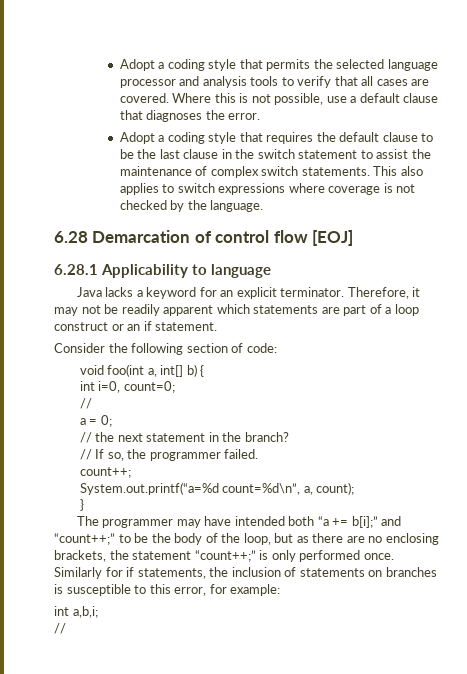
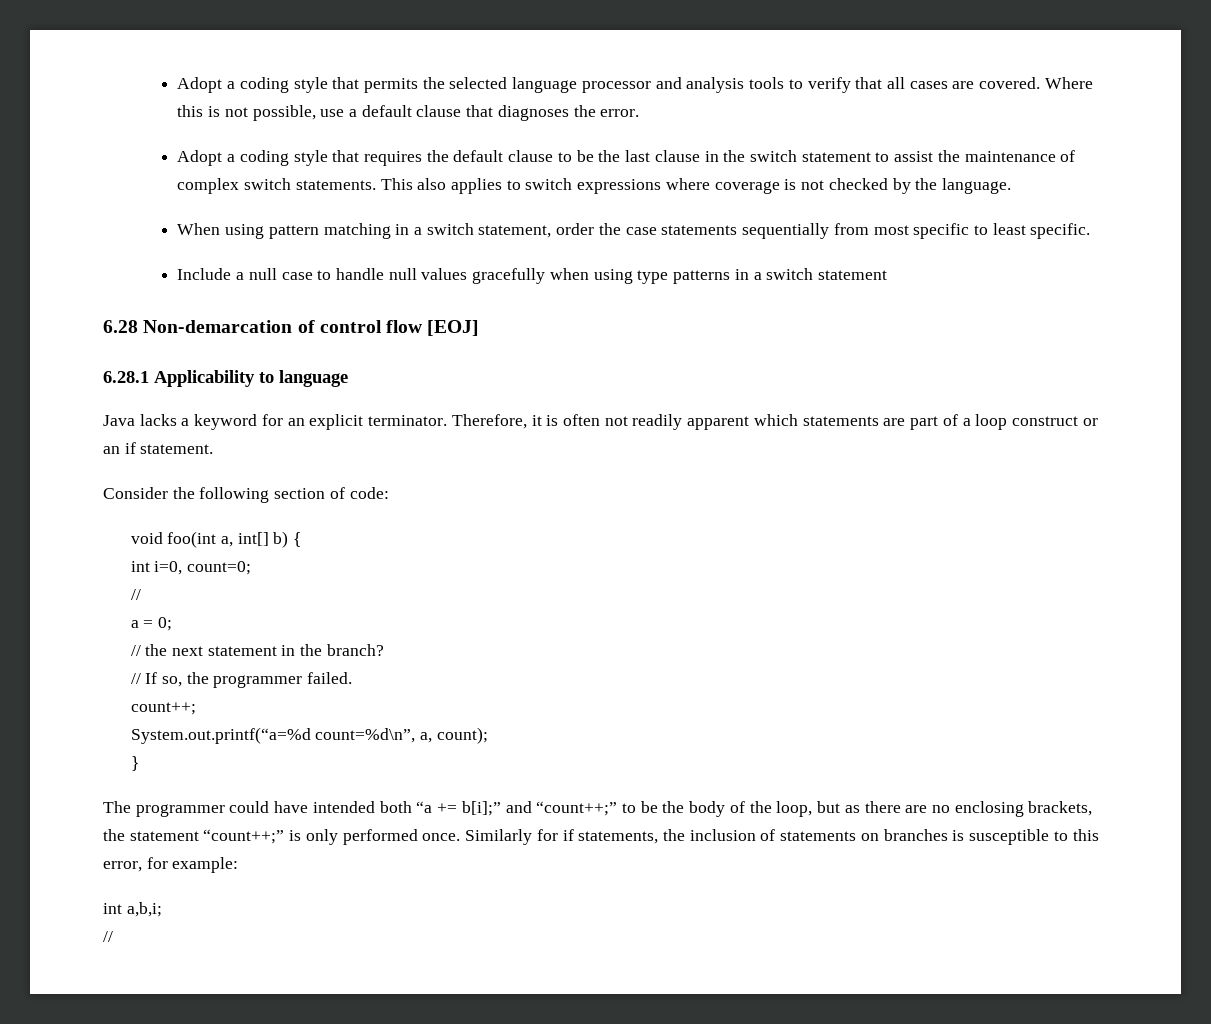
(264, 206) none -> [177,223,1091,239] [177,268,888,284] // When using pattern matching in a switch statement, order the case statements sequentially from most specific to least specific. // Include a null case to handle null values gracefully when using type patterns in a switch statement
[92,230,191,243] Demarcation -> [143,320,293,333] Non-demarcation
[54,304,119,316] may not be -> [546,414,628,426] is often not
[176,519,201,528] may -> [229,801,270,813] could

